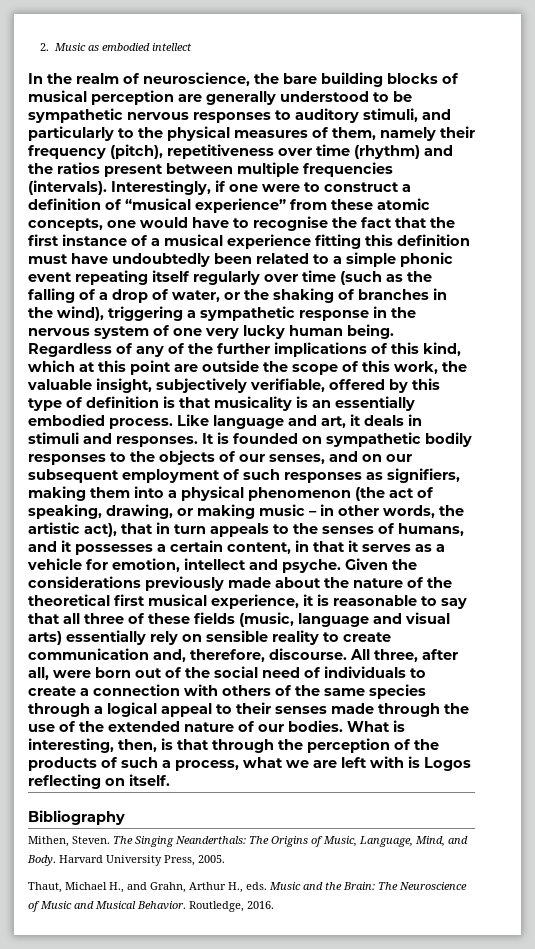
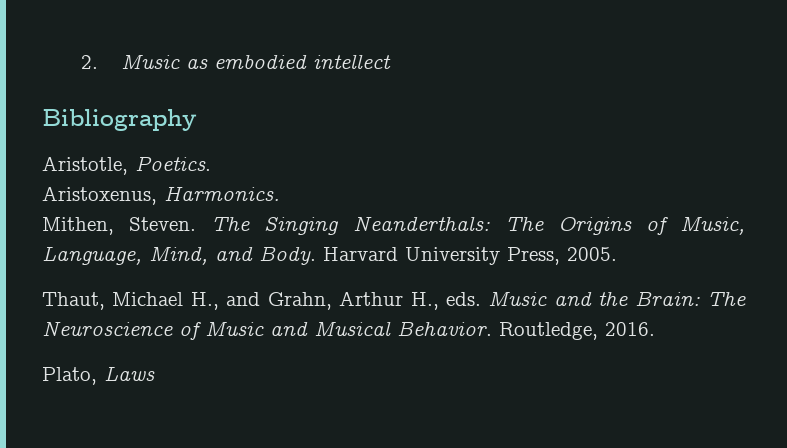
[28,72,459,87] [28,90,412,105] [28,108,451,123] [28,126,475,141] [28,144,453,159] [28,162,393,177] [28,180,411,195] [28,198,430,213] [28,216,455,231] [28,234,470,249] [28,252,453,267] [28,270,432,285] [28,288,447,303] [28,306,416,321] [28,324,394,339] [28,342,461,357] [28,360,467,375] [27,378,440,393] [28,396,415,411] [28,414,422,429] [28,432,472,447] [28,450,412,465] [28,468,460,483] [28,486,434,501] [28,504,464,519] [28,522,464,537] [28,540,445,555] [27,558,417,573] [28,576,452,591] [28,594,467,609] [28,612,450,627] [28,630,391,645] [28,648,458,662] [28,666,426,680] [28,684,426,699] [28,702,469,717] [28,720,405,732] [28,738,439,753] [28,756,471,771] [28,774,170,789] [28,810,125,825] In the realm of neuroscience, the bare building blocks of musical perception are generally understood to be sympathetic nervous responses to auditory stimuli, and particularly to the physical measures of them, namely their frequency (pitch), repetitiveness over time (rhythm) and the ratios present between multiple frequencies (intervals). Interestingly, if one were to construct a definition of “musical experience” from these atomic concepts, one would have to recognise the fact that the first instance of a musical experience fitting this definition must have undoubtedly been related to a simple phonic event repeating itself regularly over time (such as the falling of a drop of water, or the shaking of branches in the wind), triggering a sympathetic response in the nervous system of one very lucky human being. Regardless of any of the further implications of this kind, which at this point are outside the scope of this work, the valuable insight, subjectively verifiable, offered by this type of definition is that musicality is an essentially embodied process. Like language and art, it deals in stimuli and responses. It is founded on sympathetic bodily responses to the objects of our senses, and on our subsequent employment of such responses as signifiers, making them into a physical phenomenon (the act of speaking, drawing, or making music – in other words, the artistic act), that in turn appeals to the senses of humans, and it possesses a certain content, in that it serves as a vehicle for emotion, intellect and psyche. Given the considerations previously made about the nature of the theoretical first musical experience, it is reasonable to say that all three of these fields (music, language and visual arts) essentially rely on sensible reality to create communication and, therefore, discourse. All three, after all, were born out of the social need of individuals to create a connection with others of the same species through a logical appeal to their senses made through the use of the extended nature of our bodies. What is interesting, then, is that through the perception of the products of such a process, what we are left with is Logos reflecting on itself. // Bibliography -> [42,109,197,131] [42,156,211,175] [42,186,280,205] Bibliography // Aristotle, Poetics. // Aristoxenus, Harmonics.
(274, 905) none -> [42,366,155,385] // Plato, Laws

